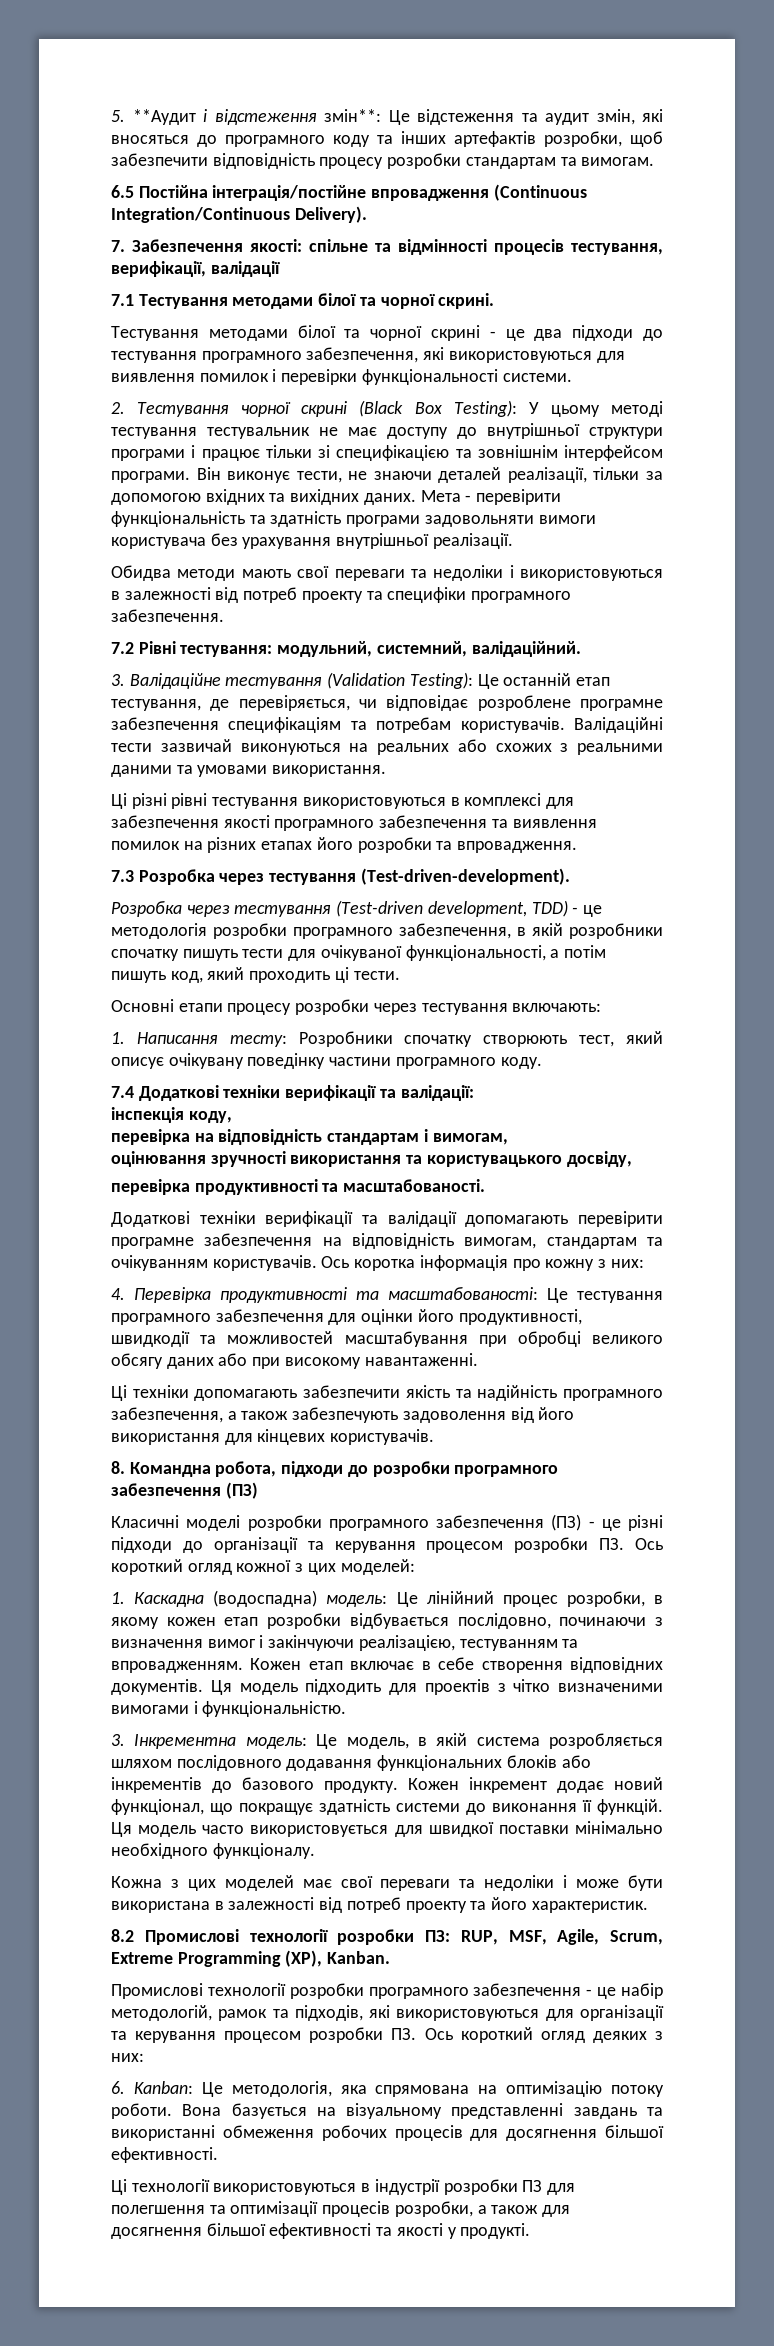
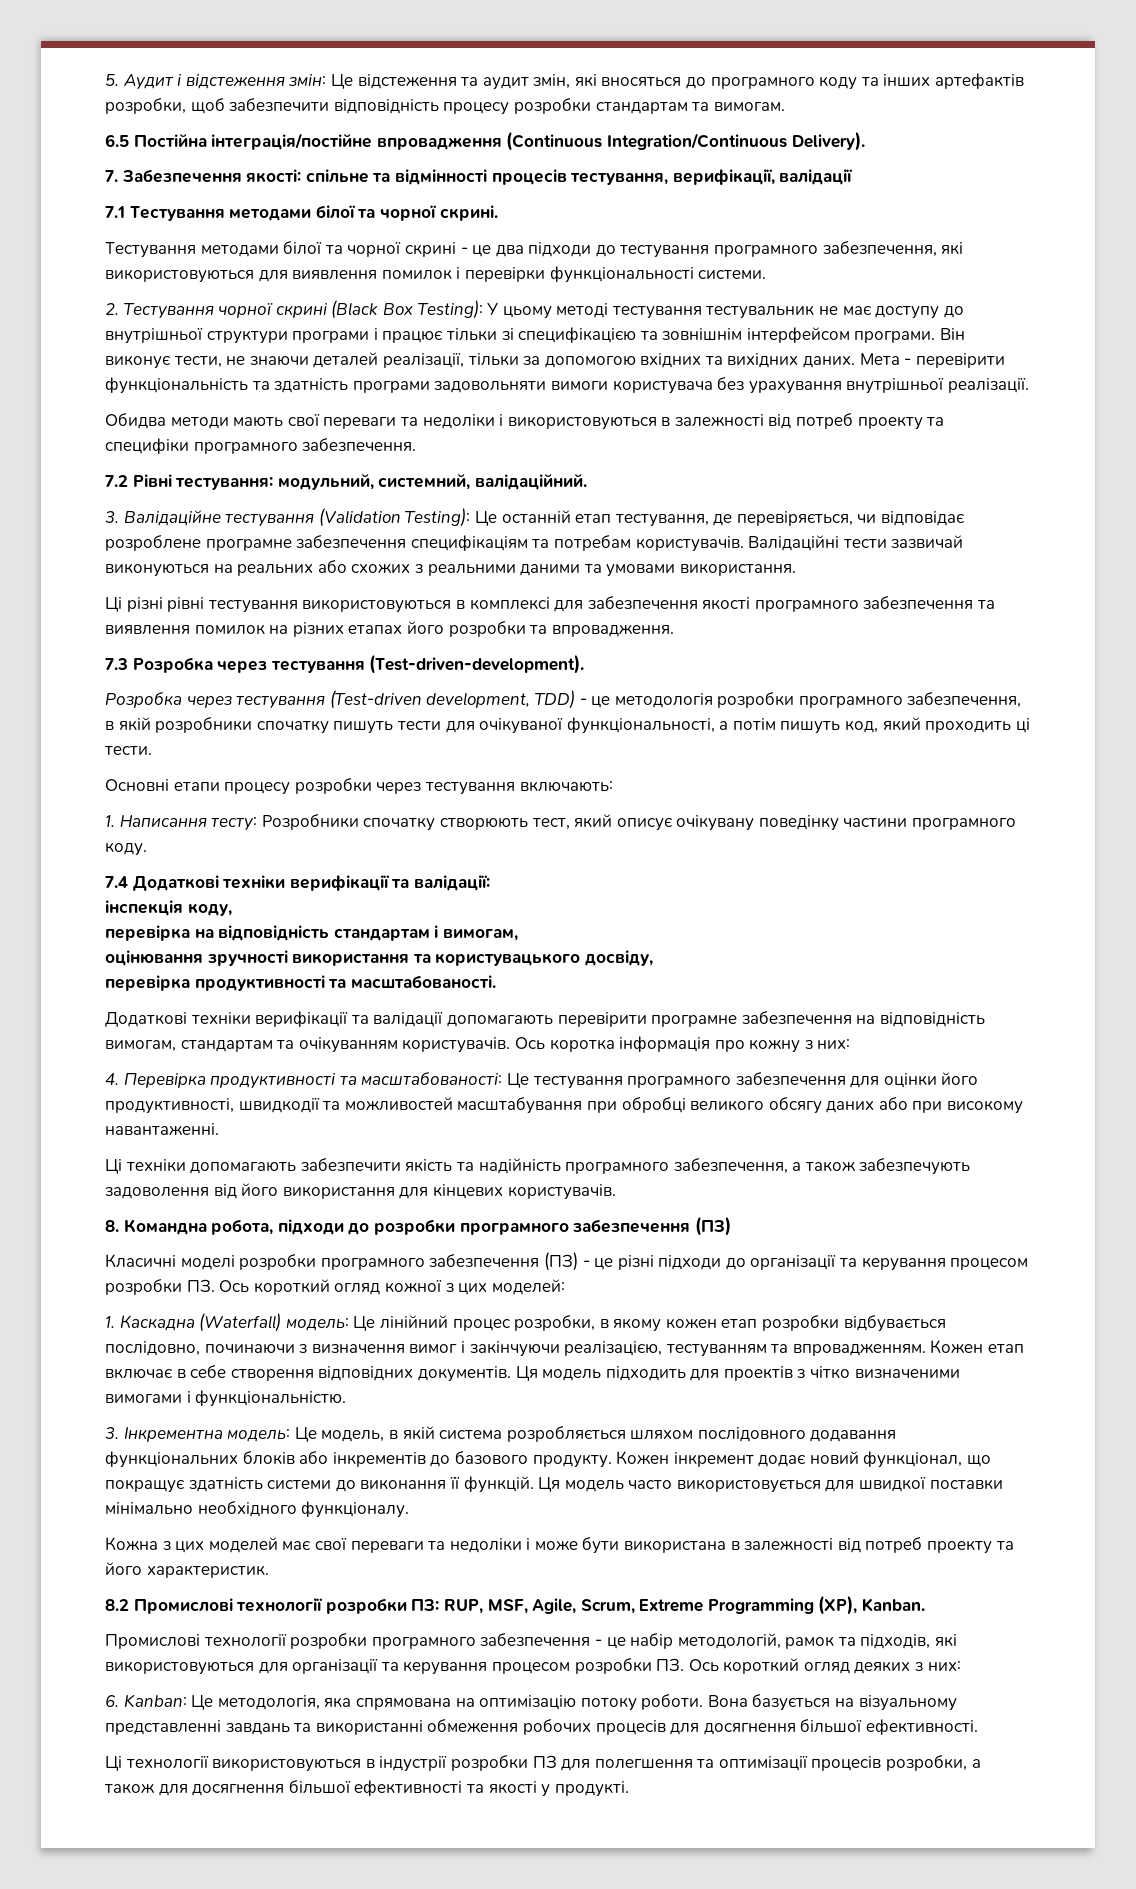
[132,109,196,125] **Аудит -> [122,74,174,90] Аудит
[324,109,381,122] змін**: -> [288,74,327,86] змін:
[213,1590,318,1607] (водоспадна) -> [199,1313,282,1332] (Waterfall)

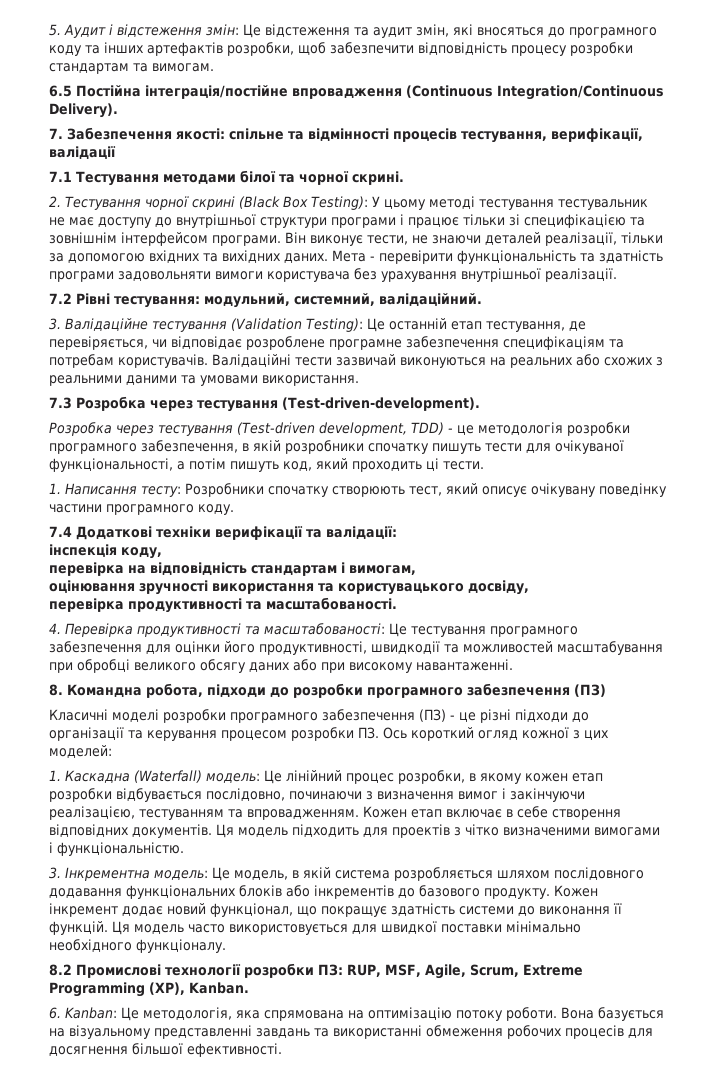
[105,241,964,258] [105,266,767,283] // Тестування методами білої та чорної скрині - це два підходи до тестування програмного забезпечення, які використовуються для виявлення помилок і перевірки функціональності системи. -> (404, 178) none
[105,413,945,430] [105,438,417,454] // Обидва методи мають свої переваги та недоліки і використовуються в залежності від потреб проекту та специфіки програмного забезпечення. -> (617, 275) none
[105,596,996,613] [105,621,674,637] // Ці різні рівні тестування використовуються в комплексі для забезпечення якості програмного забезпечення та виявлення помилок на різних етапах його розробки та впровадження. -> (359, 380) none
[105,778,613,795] // Основні етапи процесу розробки через тестування включають: -> (484, 465) none
[105,1011,985,1027] [105,1036,851,1053] // Додаткові техніки верифікації та валідації допомагають перевірити програмне забезпечення на відповідність вимогам, стандартам та очікуванням користувачів. Ось коротка інформація про кожну з них: -> (397, 603) none
[105,1158,971,1175] [105,1183,616,1200] // Ці техніки допомагають забезпечити якість та надійність програмного забезпечення, а також забезпечують задоволення від його використання для кінцевих користувачів. -> (513, 665) none
[105,1537,1014,1554] [105,1562,269,1578] // Кожна з цих моделей має свої переваги та недоліки і може бути використана в залежності від потреб проекту та його характеристик. -> (226, 946) none
[105,1633,958,1649] [105,1658,961,1675] // Промислові технології розробки програмного забезпечення - це набір методологій, рамок та підходів, які використовуються для організації та керування процесом розробки ПЗ. Ось короткий огляд деяких з них: -> (249, 988) none
[105,1755,981,1772] [104,1780,629,1797] // Ці технології використовуються в індустрії розробки ПЗ для полегшення та оптимізації процесів розробки, а також для досягнення більшої ефективності та якості у продукті. -> (282, 1050) none

